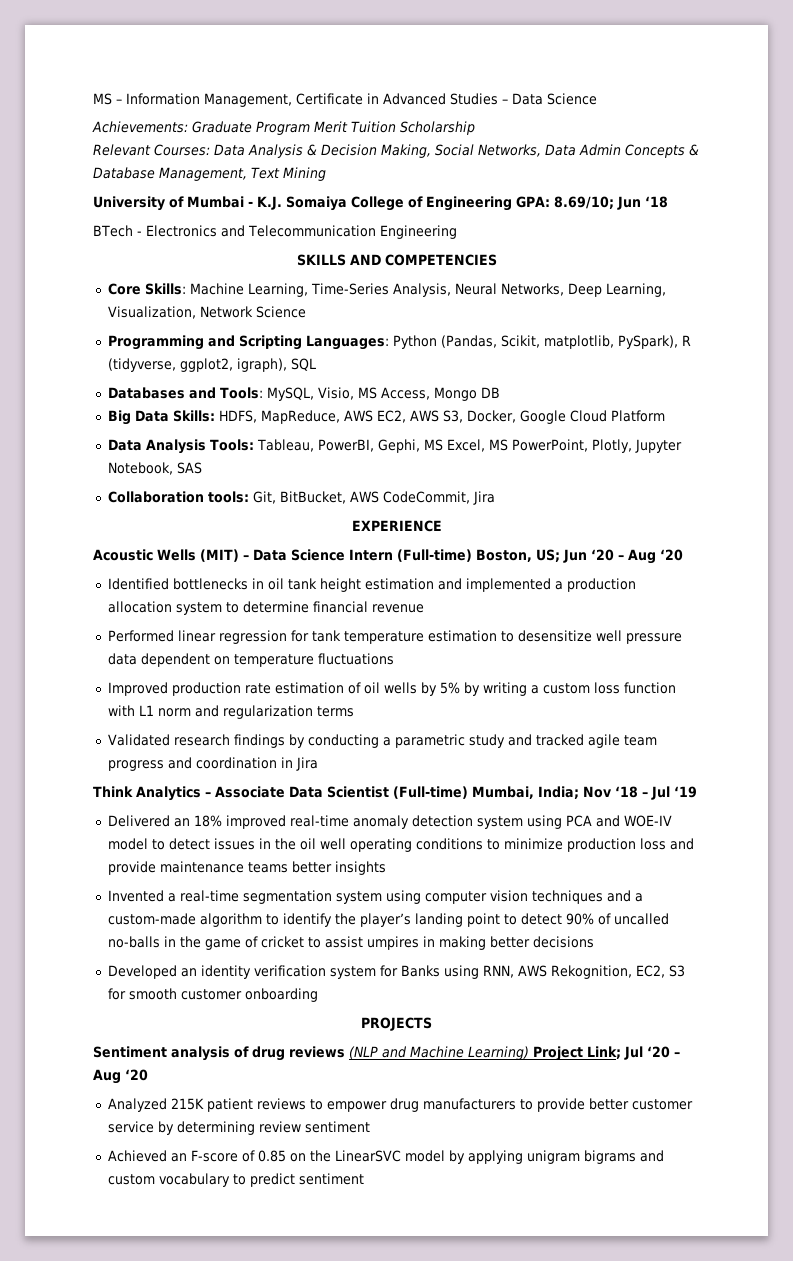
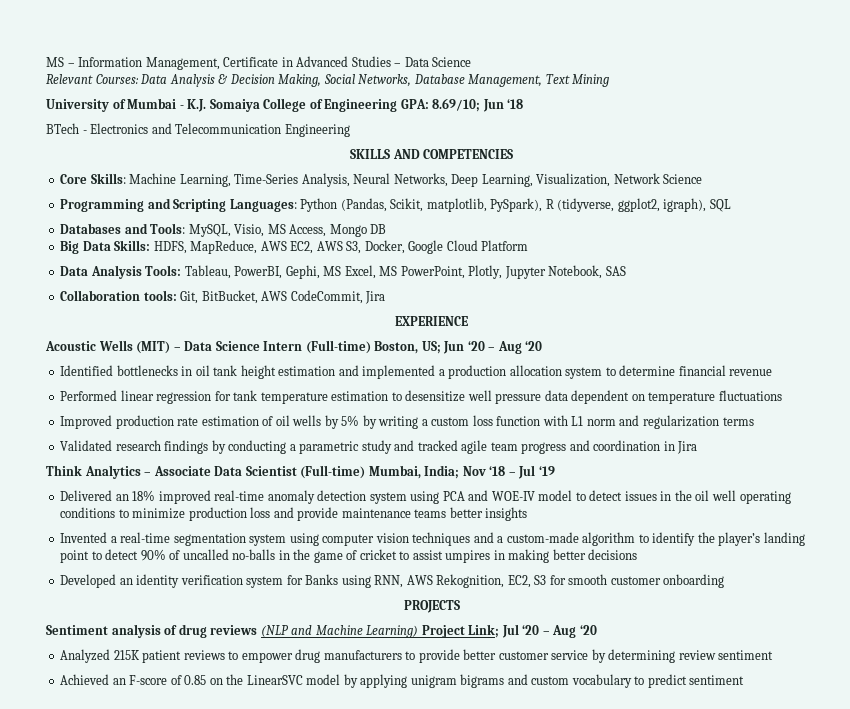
[92,121,475,135] // Achievements: Graduate Program Merit Tuition Scholarship -> (472, 62) none
[545,144,699,158] Data Admin Concepts & -> (412, 80) none

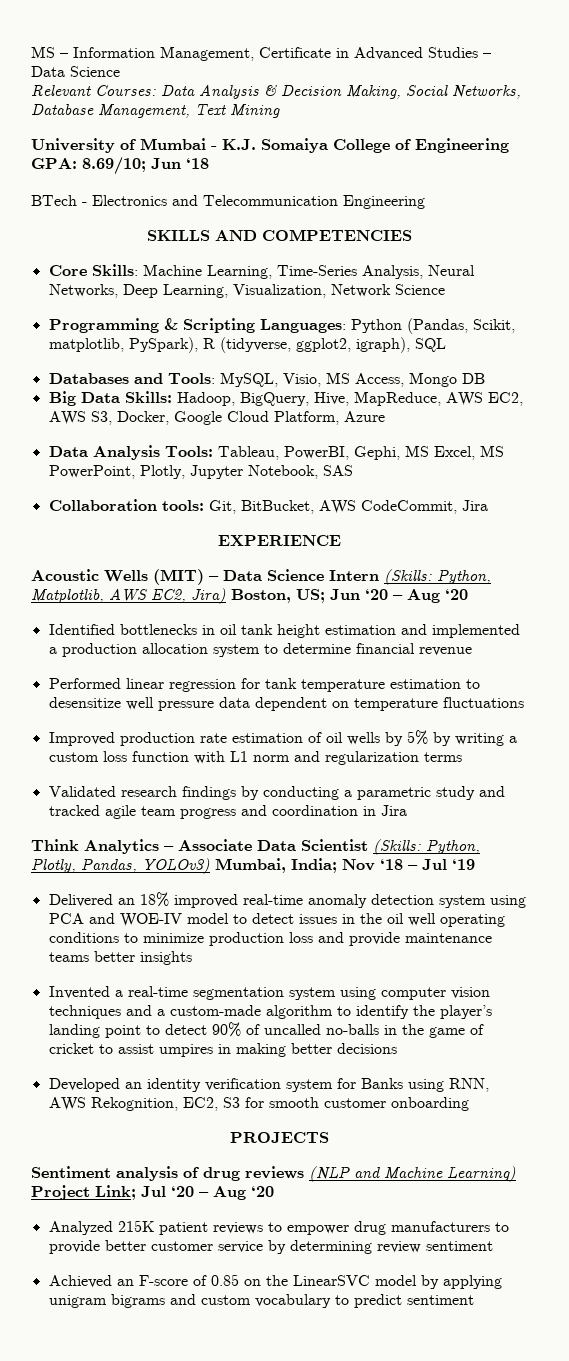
[147,198,171,209] and -> [163,318,178,330] &
[153,241,187,254] HDFS, -> [176,392,349,406] Hadoop, BigQuery, Hive,
[481,240,529,251] Platform -> [273,411,385,425] Platform, Azure
[305,340,371,354] (Full-time) -> [384,569,491,585] [31,588,226,604] (Skills: Python, Matplotlib, AWS EC2, Jira)
[300,465,366,479] (Full-time) -> [373,839,480,855] [31,858,210,874] (Skills: Python, Plotly, Pandas, YOLOv3)

